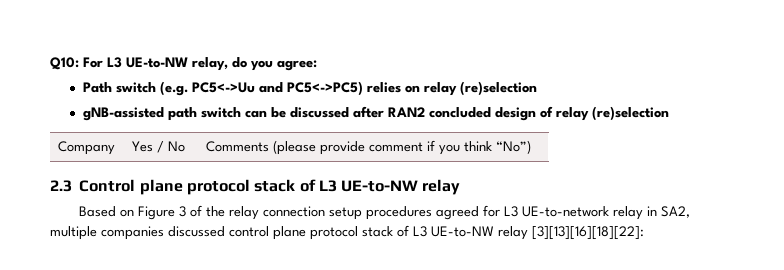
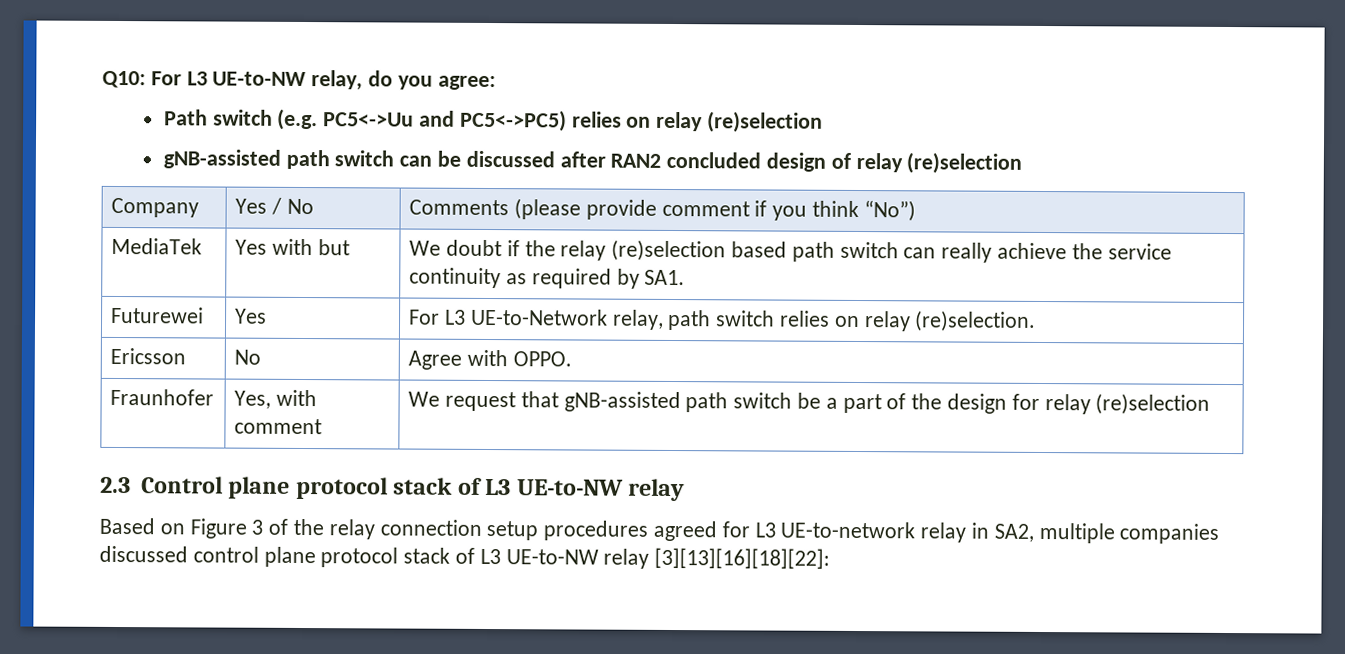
(532, 147) none -> [111,237,203,255] [235,238,350,256] [409,239,1172,263] [409,267,686,289] [111,306,205,324] [235,308,268,324] [409,308,1037,332] [110,347,187,365] [234,349,262,365] [408,349,572,370] [110,388,215,406] [234,389,317,409] [234,418,323,435] [408,391,1211,415] // MediaTek | Yes with but | We doubt if the relay (re)selection based path switch can really achieve the service continuity as required by SA1. // Futurewei | Yes | For L3 UE-to-Network relay, path switch relies on relay (re)selection. // Ericsson | No | Agree with OPPO. // Fraunhofer | Yes, with comment | We request that gNB-assisted path switch be a part of the design for relay (re)selection

